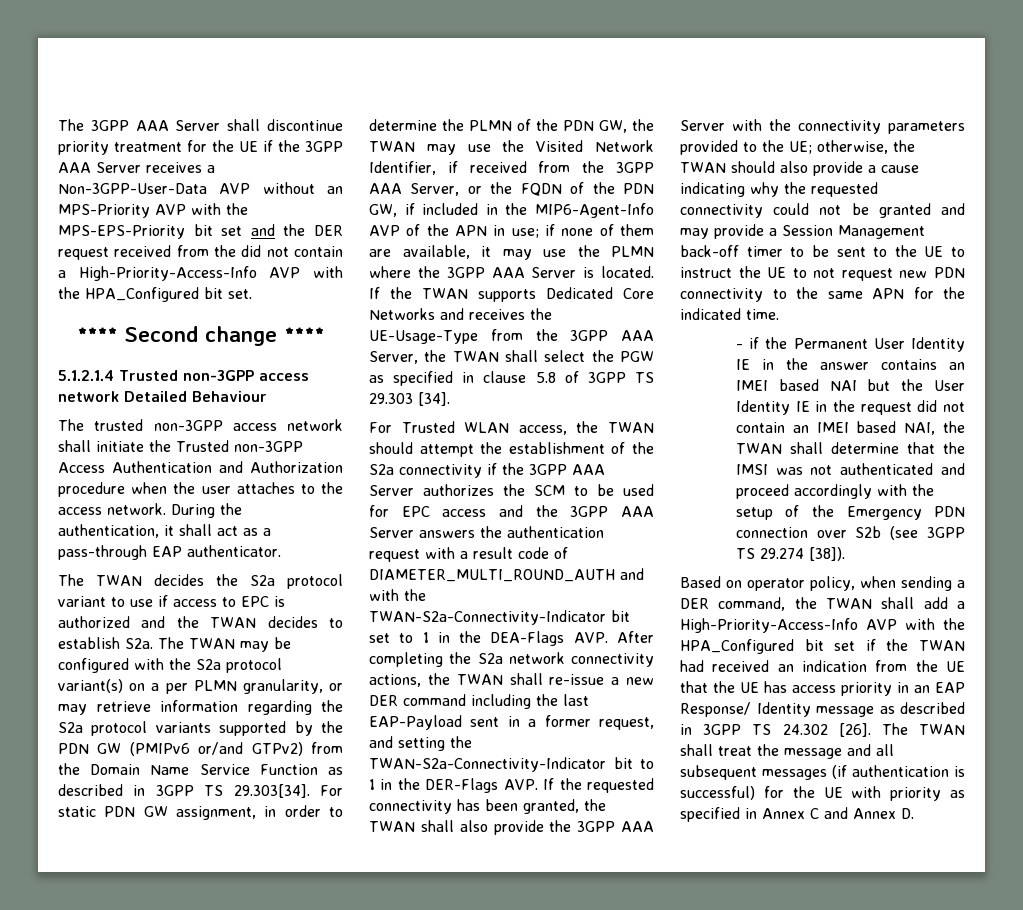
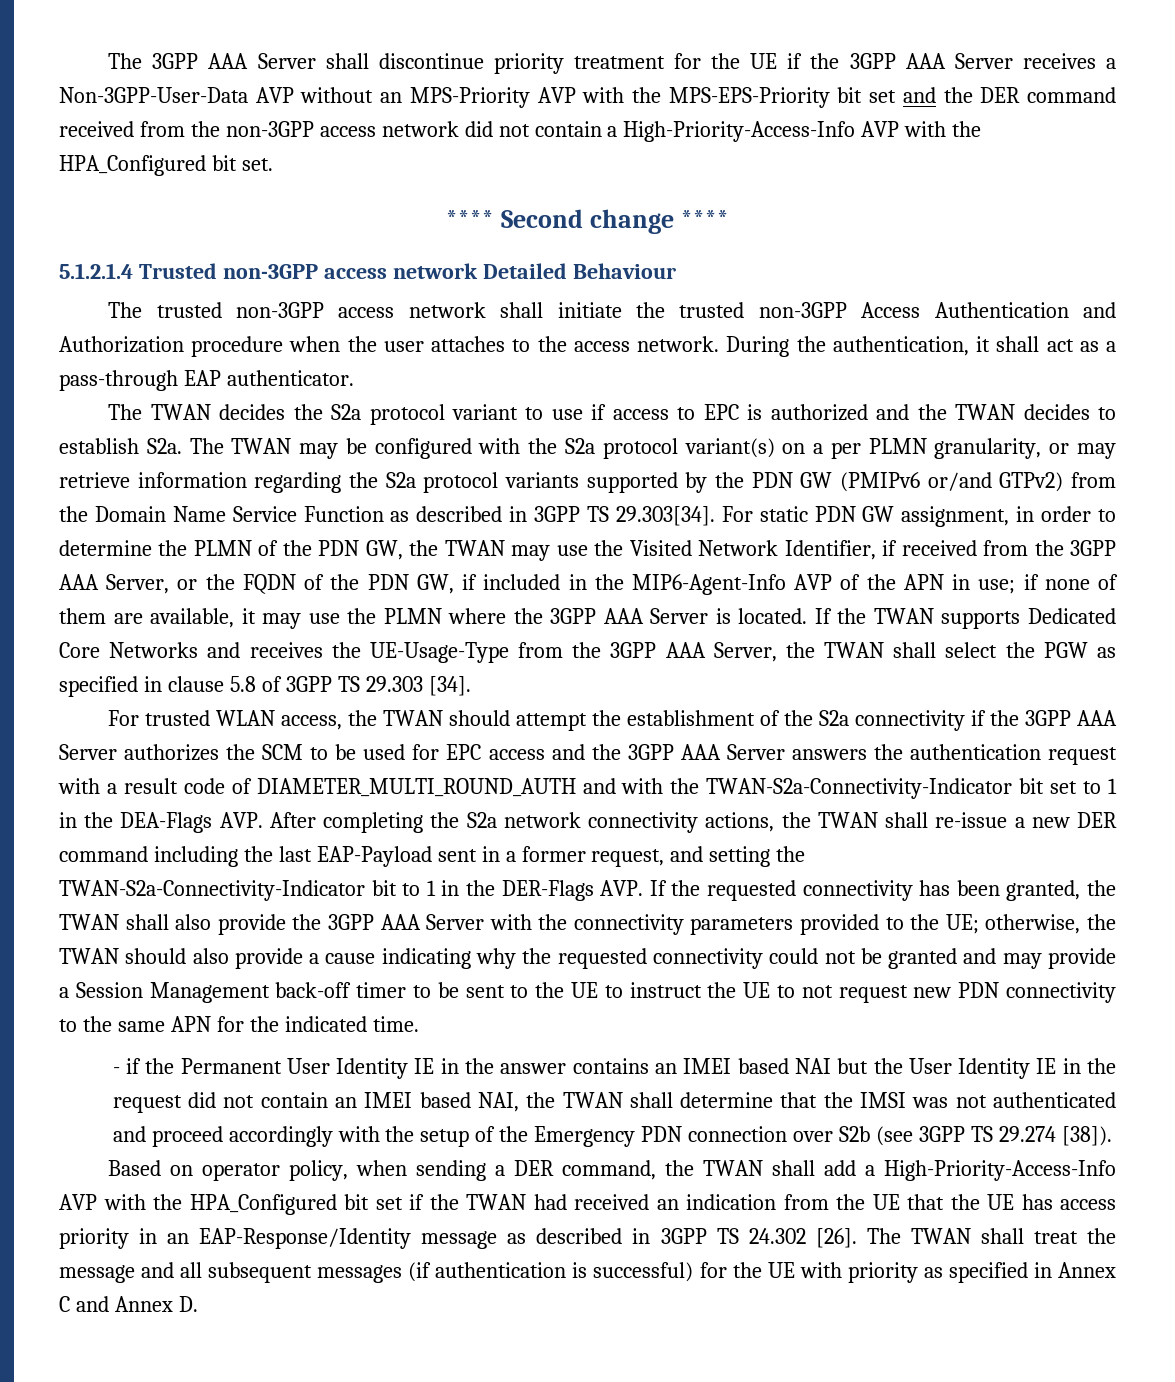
[58,245,237,260] request received from the -> [1026,87,1116,103] [59,121,459,137] command received from the non-3GPP access network
[176,440,229,452] Trusted -> [679,302,745,318] trusted
[401,421,455,433] Trusted -> [145,710,211,726] trusted
[935,682,965,693] [680,702,811,717] EAP Response/ Identity -> [199,1228,412,1249] EAP-Response/Identity

